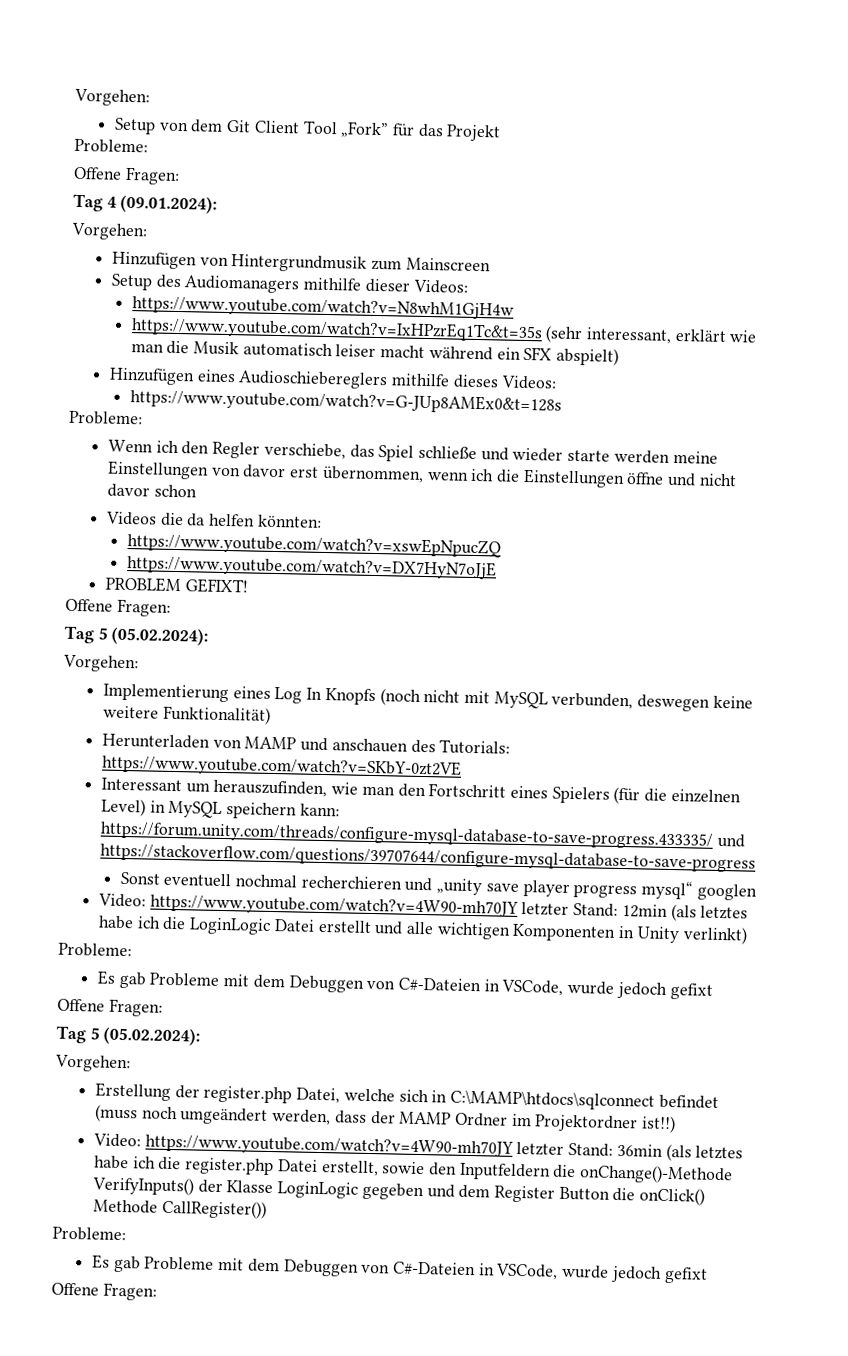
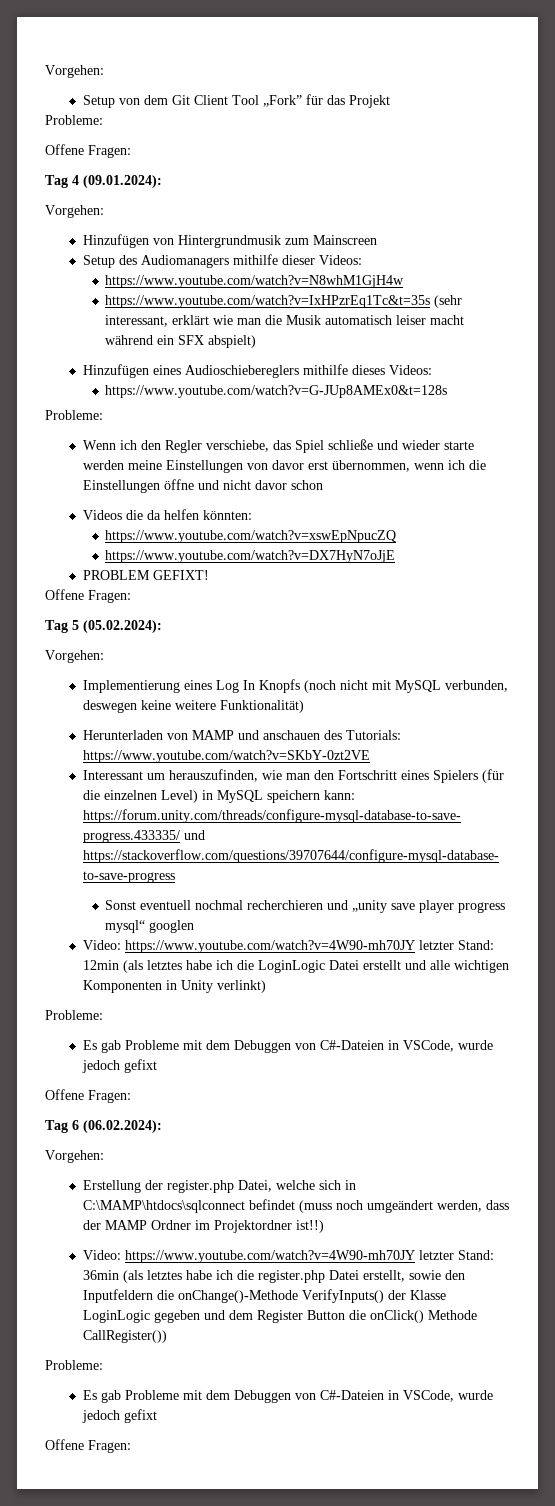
[89,1026,201,1046] 5 (05.02.2024): -> [72,1120,162,1133] 6 (06.02.2024):

